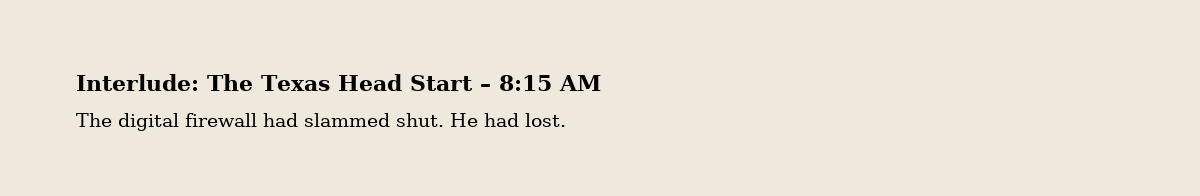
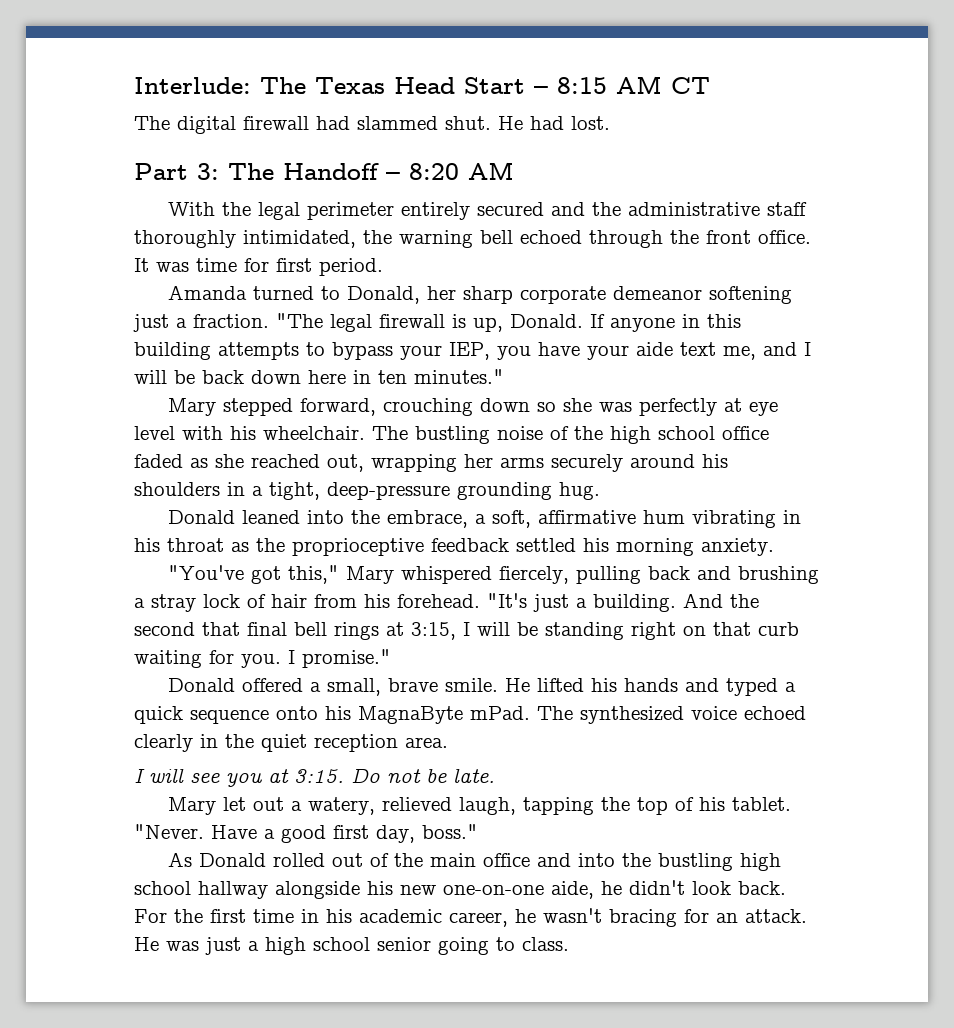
(601, 83) none -> [671,77,710,94] CT
(566, 120) none -> [134,162,514,180] [168,202,808,220] [134,230,811,248] [134,258,383,276] [168,285,793,304] [133,313,741,332] [134,342,811,360] [134,369,504,384] [168,398,779,416] [134,426,769,444] [134,454,728,472] [134,482,600,500] [168,510,802,528] [134,538,774,556] [168,565,820,584] [134,593,759,612] [134,622,799,640] [134,649,391,668] [168,678,797,696] [134,706,806,724] [134,734,448,752] [134,768,495,787] [168,797,792,815] [134,824,478,843] [168,852,782,871] [134,880,786,899] [134,908,807,927] [134,937,569,955] // Part 3: The Handoff – 8:20 AM // With the legal perimeter entirely secured and the administrative staff thoroughly intimidated, the warning bell echoed through the front office. It was time for first period. // Amanda turned to Donald, her sharp corporate demeanor softening just a fraction. "The legal firewall is up, Donald. If anyone in this building attempts to bypass your IEP, you have your aide text me, and I will be back down here in ten minutes." // Mary stepped forward, crouching down so she was perfectly at eye level with his wheelchair. The bustling noise of the high school office faded as she reached out, wrapping her arms securely around his shoulders in a tight, deep-pressure grounding hug. // Donald leaned into the embrace, a soft, affirmative hum vibrating in his throat as the proprioceptive feedback settled his morning anxiety. // "You've got this," Mary whispered fiercely, pulling back and brushing a stray lock of hair from his forehead. "It's just a building. And the second that final bell rings at 3:15, I will be standing right on that curb waiting for you. I promise." // Donald offered a small, brave smile. He lifted his hands and typed a quick sequence onto his MagnaByte mPad. The synthesized voice echoed clearly in the quiet reception area. // I will see you at 3:15. Do not be late. // Mary let out a watery, relieved laugh, tapping the top of his tablet. "Never. Have a good first day, boss." // As Donald rolled out of the main office and into the bustling high school hallway alongside his new one-on-one aide, he didn't look back. For the first time in his academic career, he wasn't bracing for an attack. He was just a high school senior going to class.

